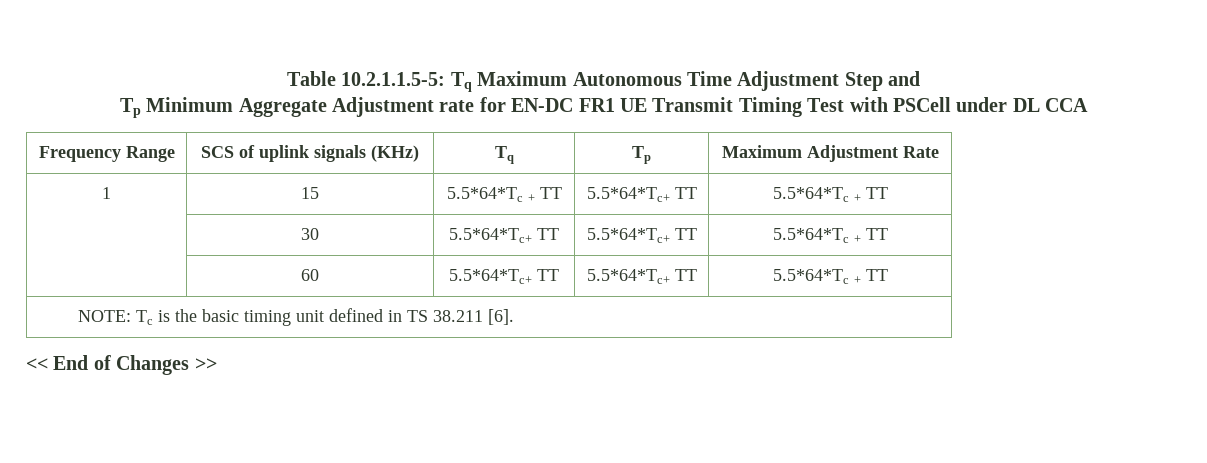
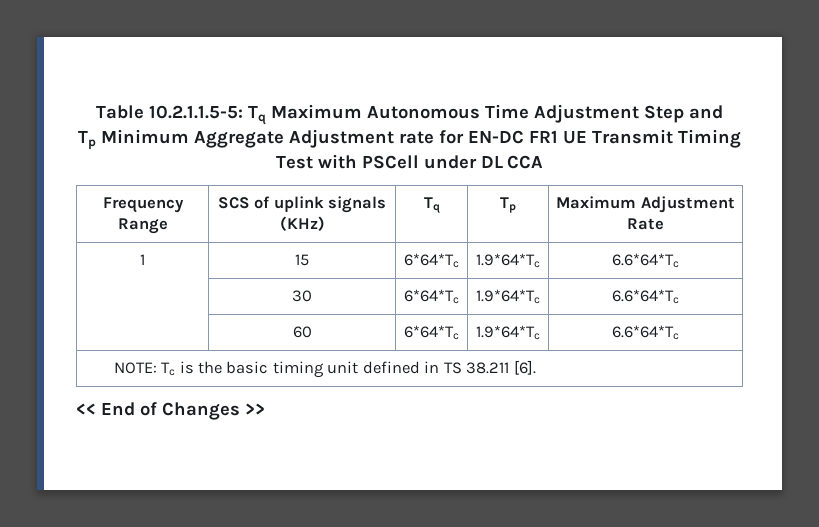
[446,187,562,202] [586,187,697,202] [772,187,888,202] [301,228,319,240] [449,228,559,243] [586,228,697,243] [772,228,888,243] [301,269,319,281] [449,269,559,284] [586,269,697,284] [772,269,888,284] 5.5*64*Tc + TT | 5.5*64*Tc+ TT | 5.5*64*Tc + TT // | 30 | 5.5*64*Tc+ TT | 5.5*64*Tc+ TT | 5.5*64*Tc + TT // | 60 | 5.5*64*Tc+ TT | 5.5*64*Tc+ TT | 5.5*64*Tc + TT -> [404,253,459,268] [476,253,540,268] [612,253,679,268] [292,290,312,302] [404,289,459,304] [476,289,540,304] [612,289,679,304] [292,326,312,338] [404,325,459,340] [476,325,540,340] [612,325,679,340] 6*64*Tc | 1.9*64*Tc | 6.6*64*Tc // | 30 | 6*64*Tc | 1.9*64*Tc | 6.6*64*Tc // | 60 | 6*64*Tc | 1.9*64*Tc | 6.6*64*Tc

